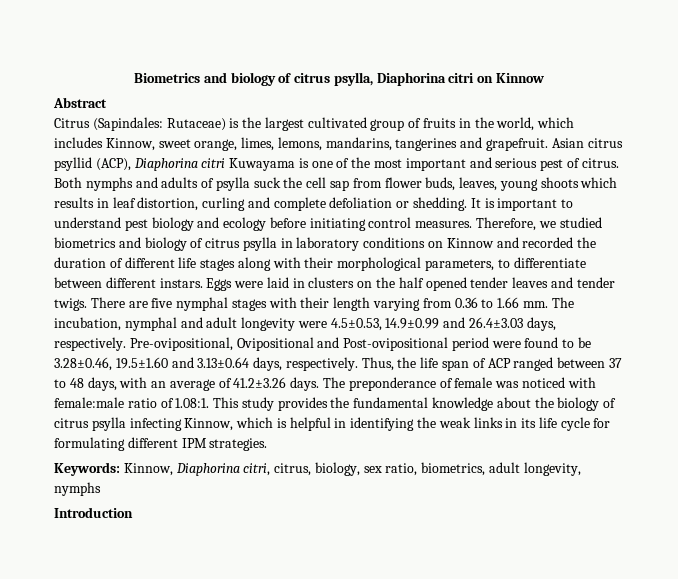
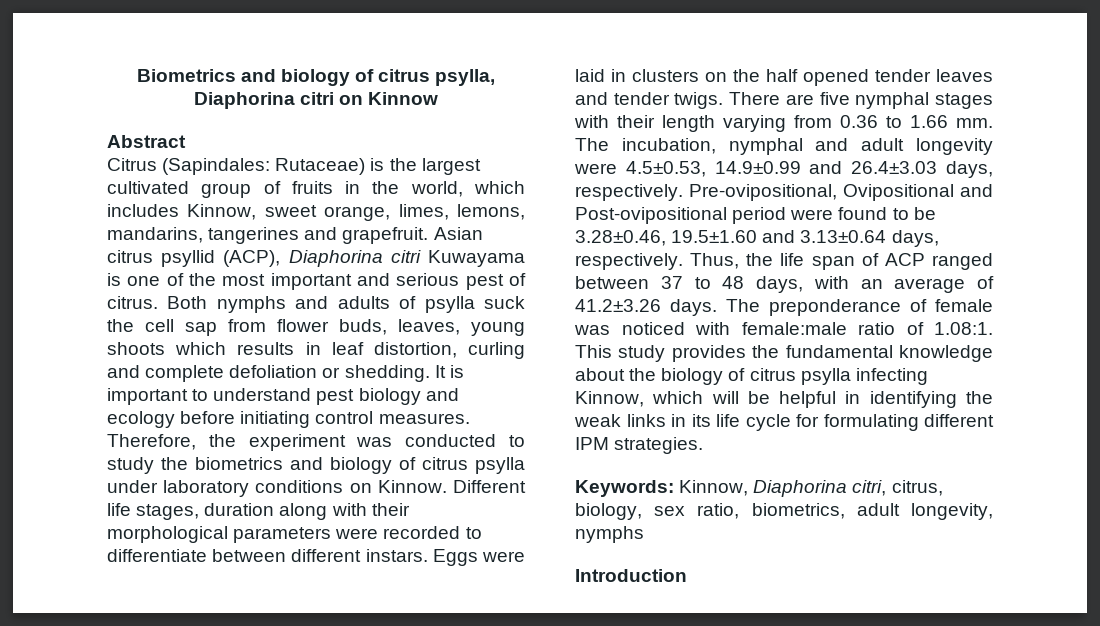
[538,217,602,228] we studied -> [208,434,525,451] [107,457,188,474] the experiment was conducted to study the
[280,238,293,248] in -> [107,480,158,493] under
[446,237,597,248] [54,257,236,271] Kinnow and recorded the duration of different life stages -> [377,480,526,493] [107,503,275,520] Kinnow. Different life stages, duration
[425,259,495,271] parameters, -> [233,526,461,543] parameters were recorded
[276,418,287,428] is -> [711,391,770,404] will be

